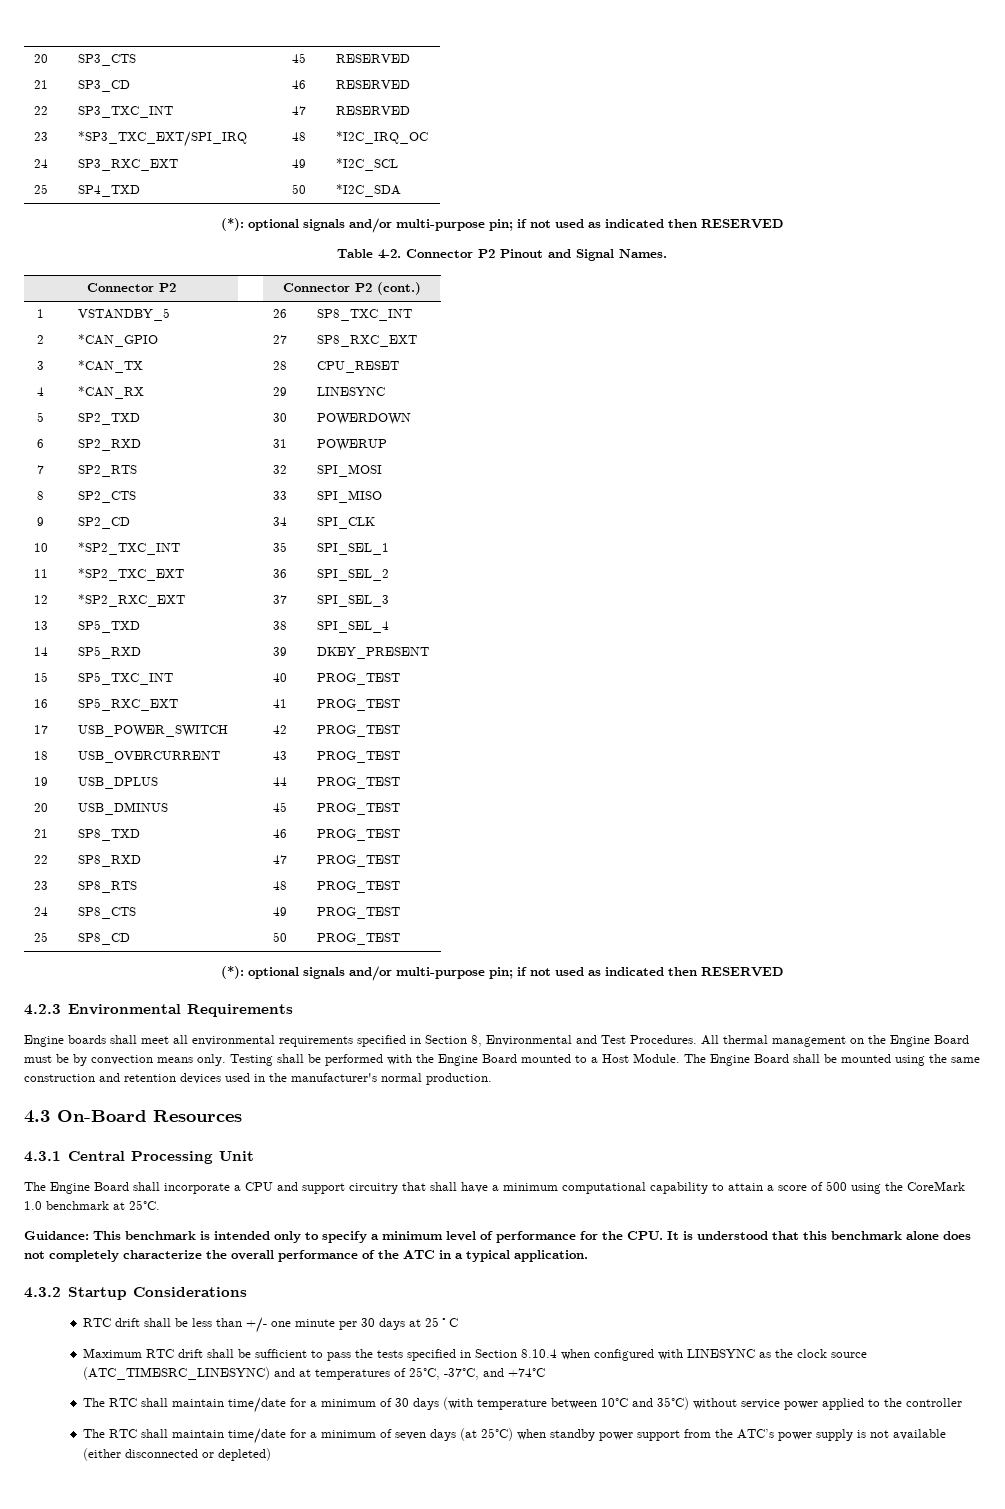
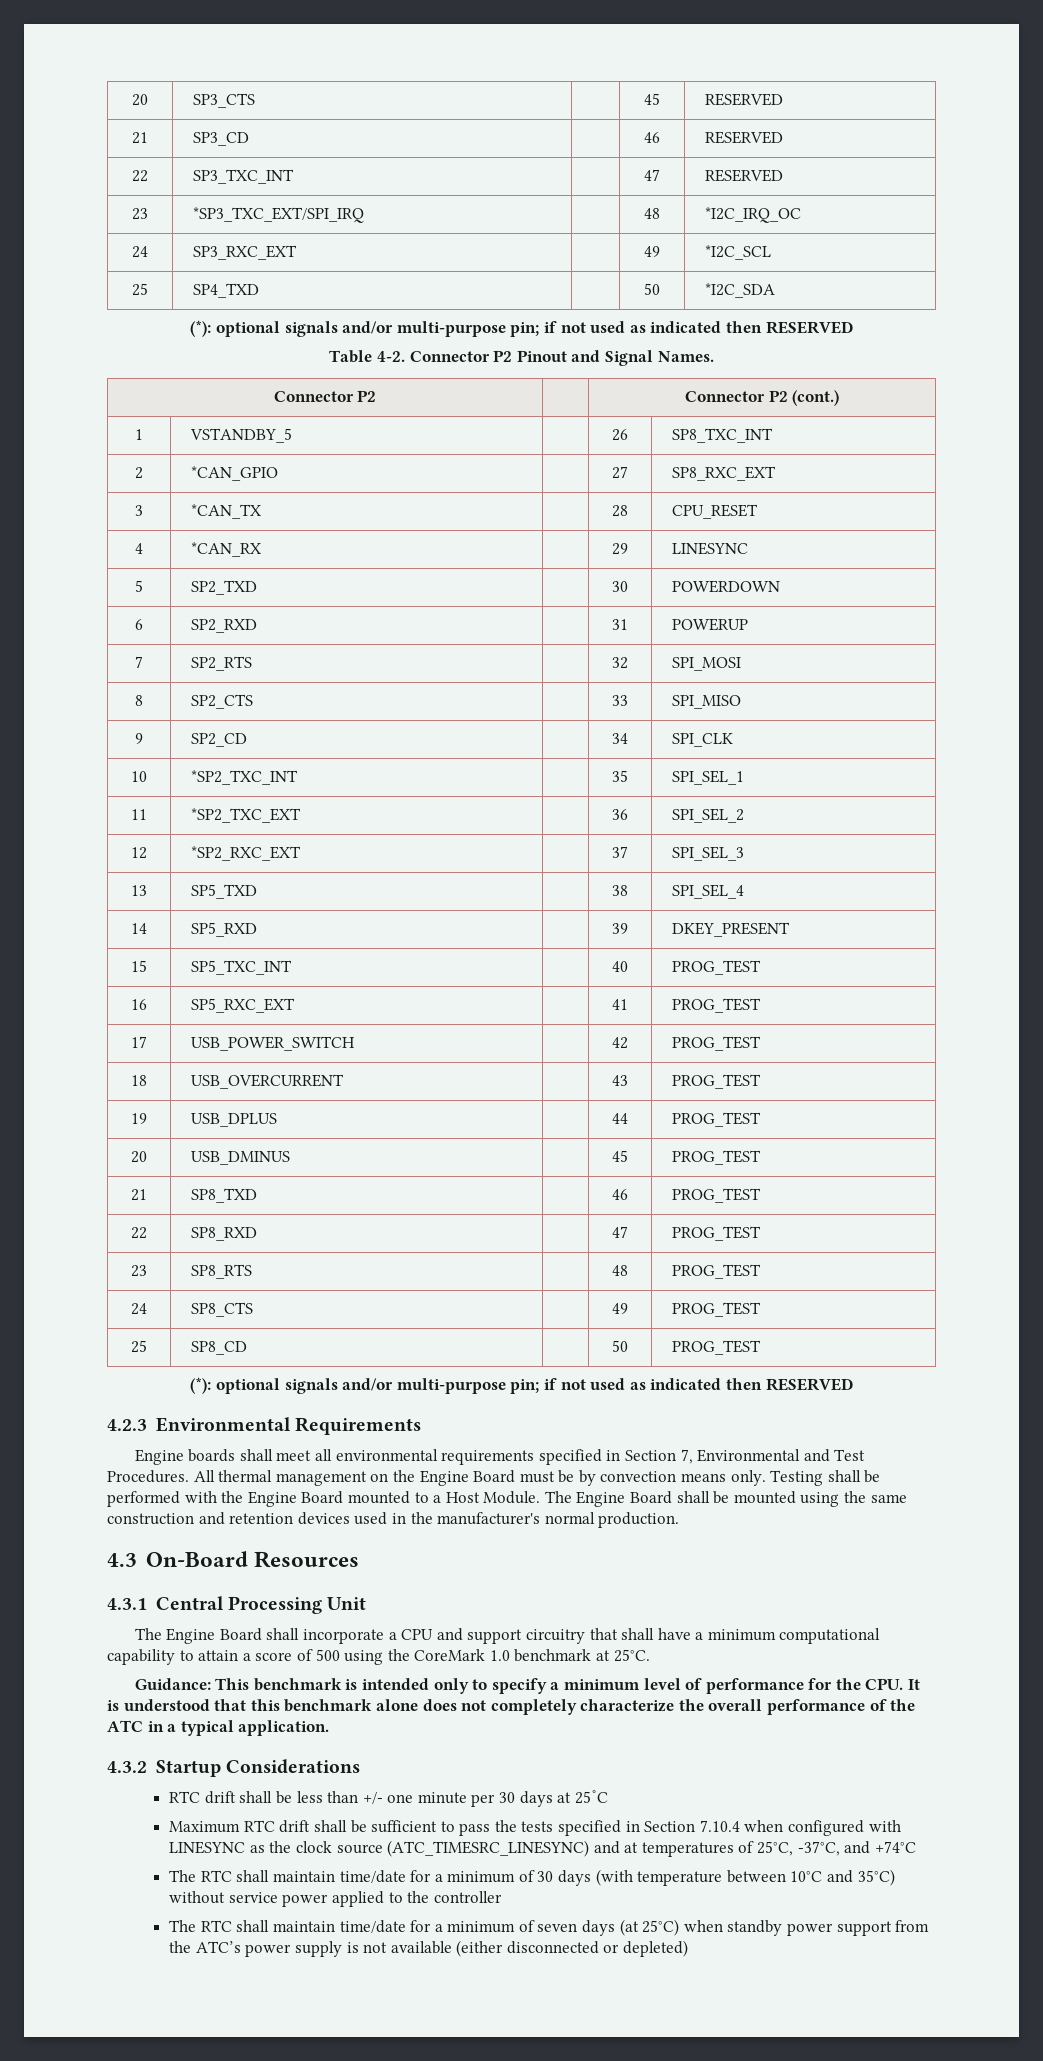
[471,1035,482,1047] 8, -> [680,1449,693,1464] 7,
[520,1349,557,1358] 8.10.4 -> [699,1820,740,1832] 7.10.4

